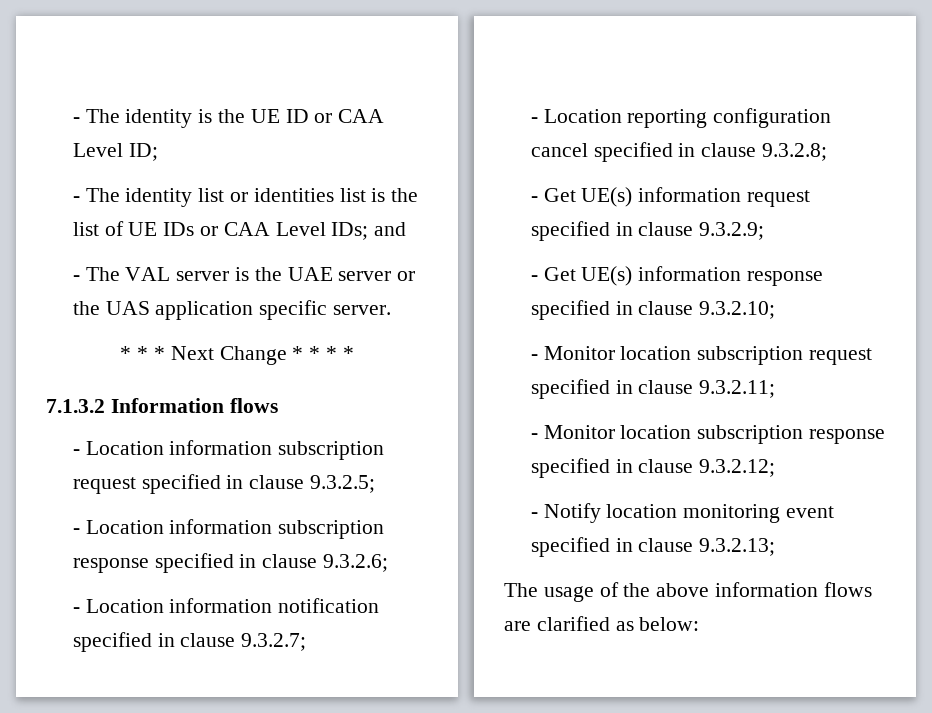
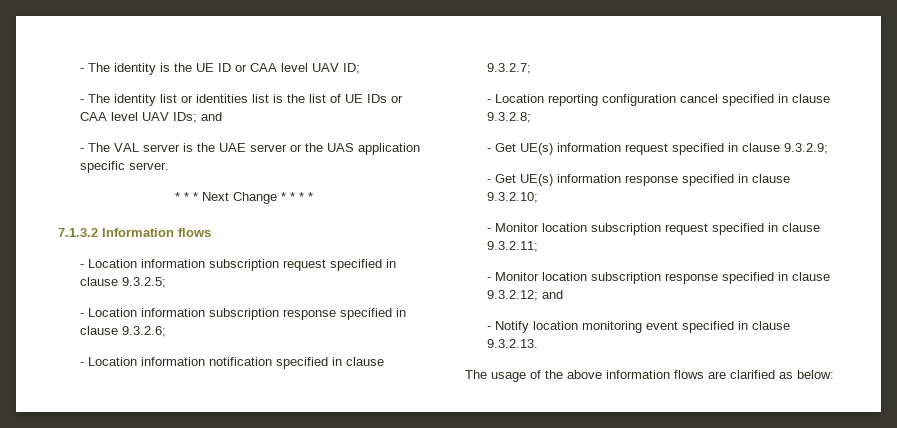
[72,143,123,157] Level -> [280,63,339,72] level UAV
[275,222,326,236] Level -> [110,112,169,121] level UAV
(776, 468) none -> [541,290,563,299] and
[699,538,776,556] 9.3.2.13; -> [486,339,538,348] 9.3.2.13.

